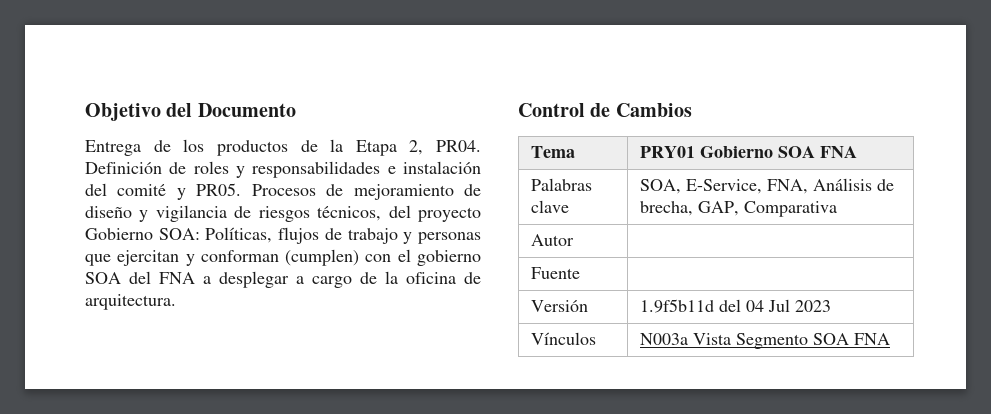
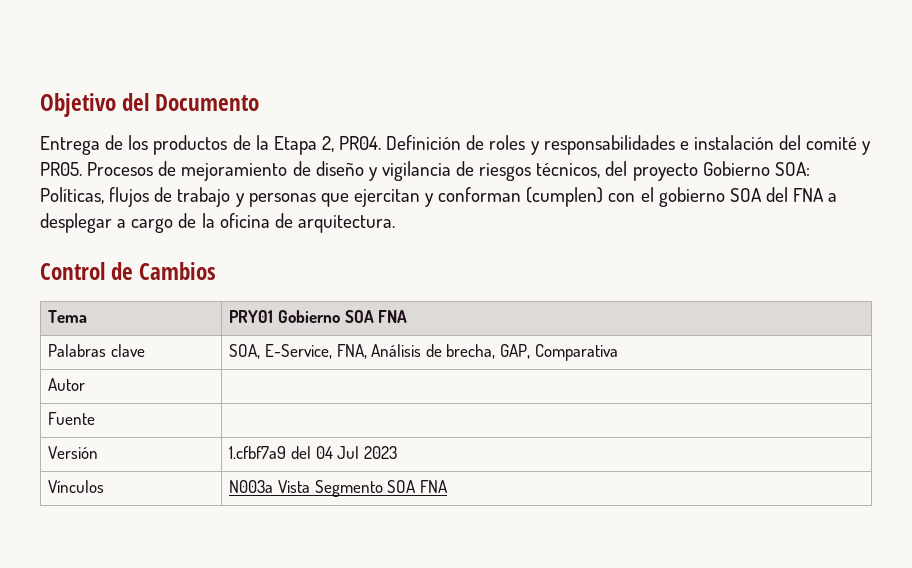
[640,299,715,313] 1.9f5b11d -> [229,446,287,459] 1.cfbf7a9

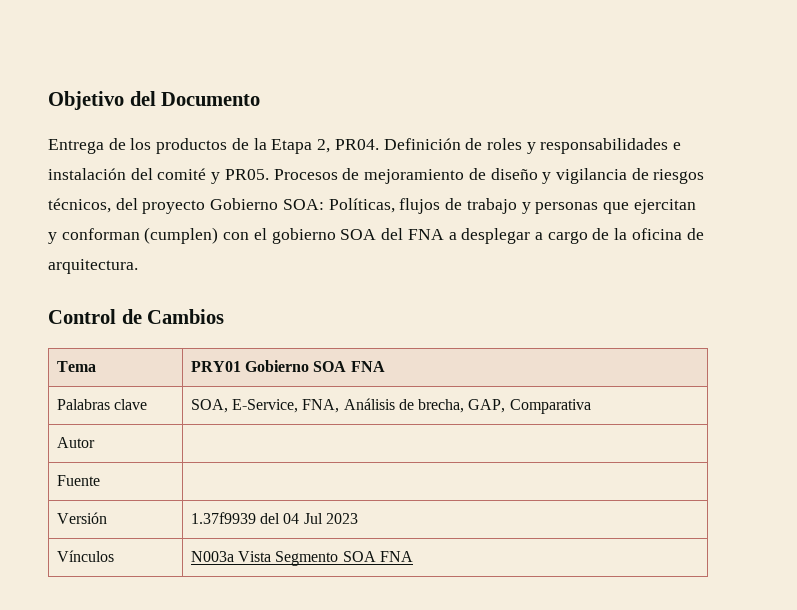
[229,446,287,459] 1.cfbf7a9 -> [190,512,256,524] 1.37f9939

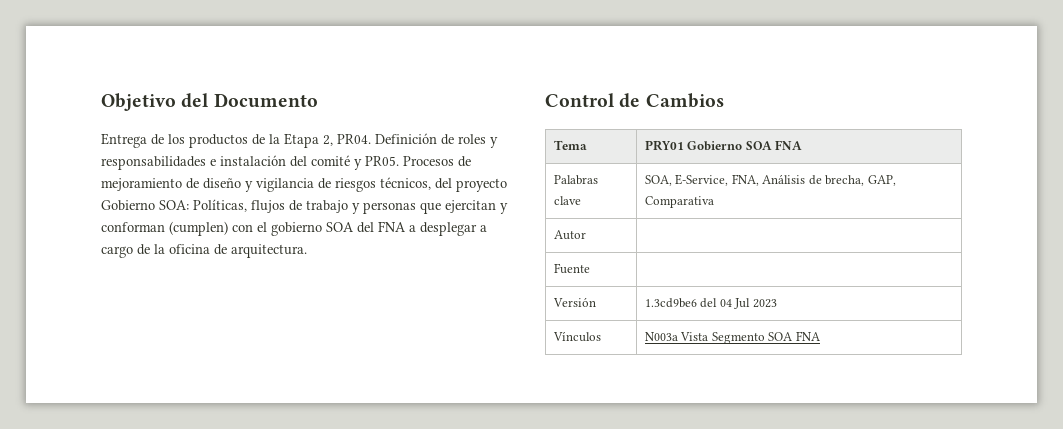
[190,512,256,524] 1.37f9939 -> [644,298,697,308] 1.3cd9be6

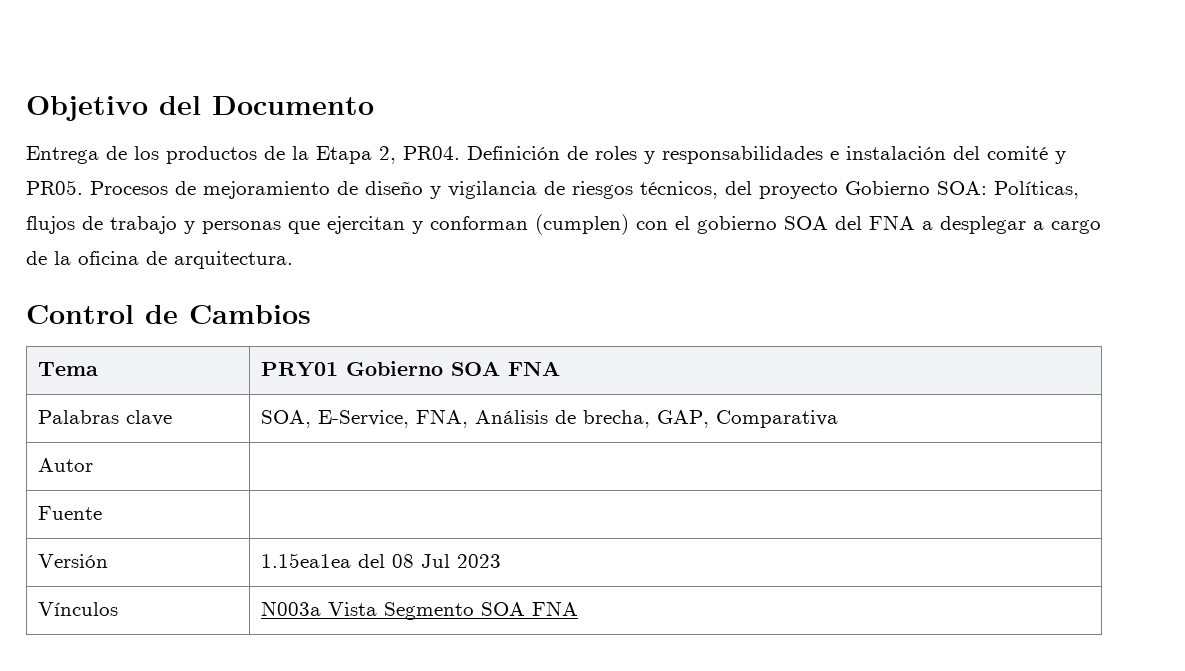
[644,298,732,308] 1.3cd9be6 del 04 -> [260,553,414,568] 1.15ea1ea del 08

